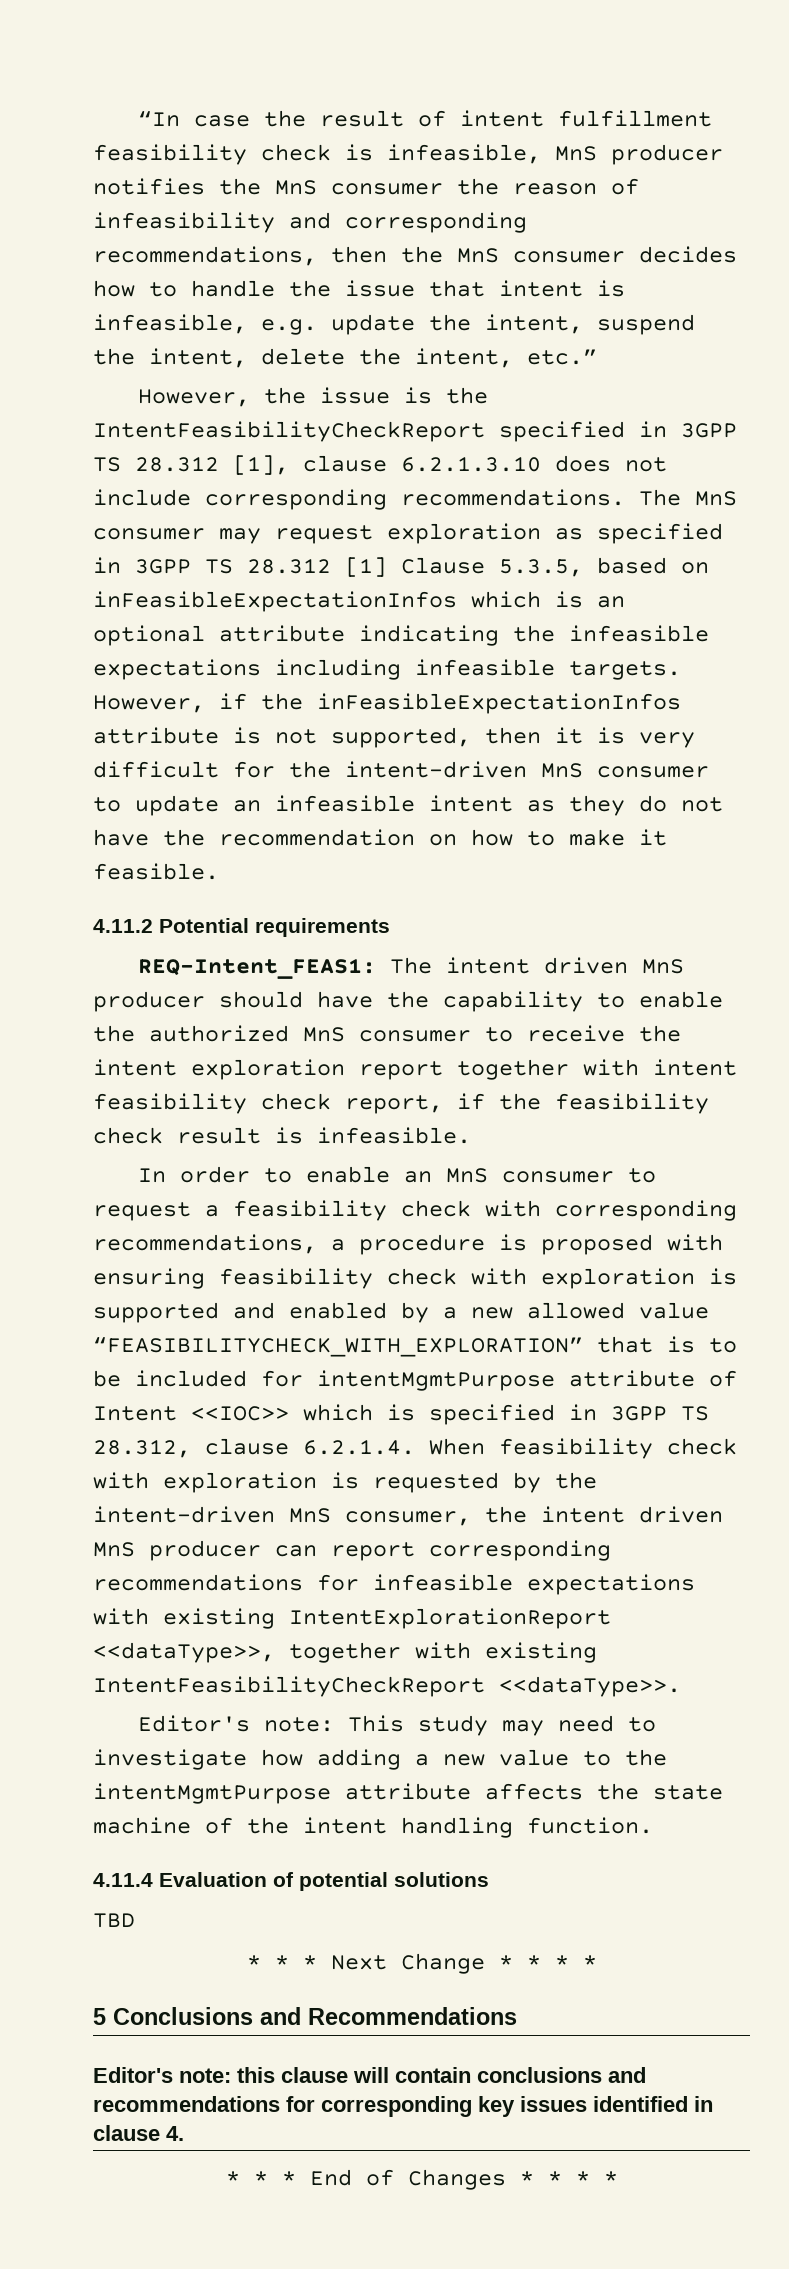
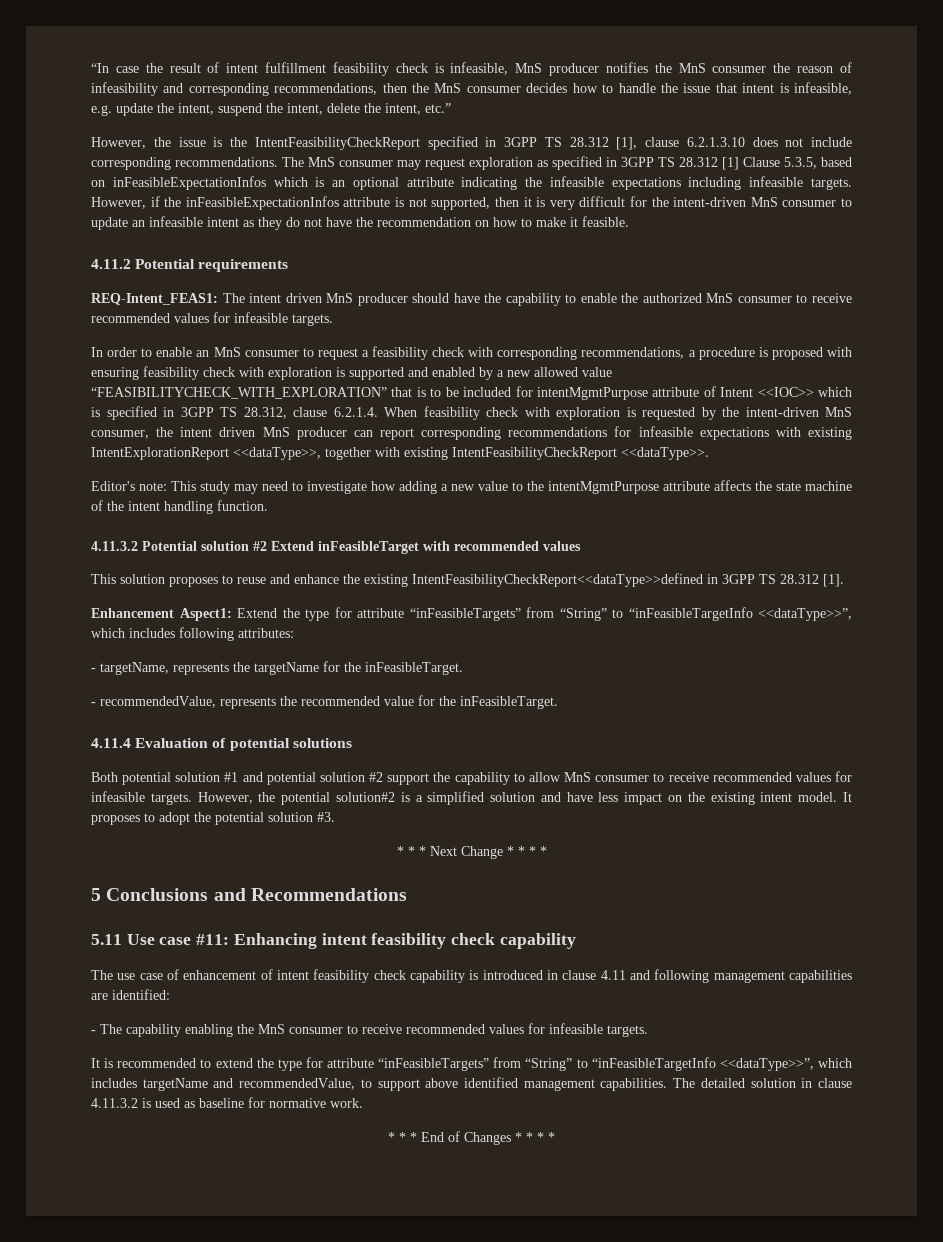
[639,1025,681,1042] [93,1059,737,1080] [93,1093,709,1114] [93,1127,471,1144] the intent exploration report together with intent feasibility check report, if the feasibility check result is infeasible. -> [91,312,333,326] recommended values for infeasible targets.
(653, 1825) none -> [91,541,581,554] [91,573,844,587] [91,607,852,621] [91,627,294,641] [91,661,463,675] [91,695,558,709] // 4.11.3.2 Potential solution #2 Extend inFeasibleTarget with recommended values // This solution proposes to reuse and enhance the existing IntentFeasibilityCheckReport<<dataType>>defined in 3GPP TS 28.312 [1]. // Enhancement Aspect1: Extend the type for attribute “inFeasibleTargets” from “String” to “inFeasibleTargetInfo <<dataType>>”, which includes following attributes: // - targetName, represents the targetName for the inFeasibleTarget. // - recommendedValue, represents the recommended value for the inFeasibleTarget.
[93,1913,135,1928] TBD -> [91,771,852,785] [91,791,852,805] [91,812,335,825] Both potential solution #1 and potential solution #2 support the capability to allow MnS consumer to receive recommended values for infeasible targets. However, the potential solution#2 is a simplified solution and have less impact on the existing intent model. It proposes to adopt the potential solution #3.
[93,2067,646,2083] [93,2096,713,2117] [93,2125,184,2141] Editor's note: this clause will contain conclusions and recommendations for corresponding key issues identified in clause 4. -> [91,933,576,949] [91,969,852,983] [91,989,170,1000] [91,1023,648,1037] [91,1057,852,1071] [91,1077,852,1091] [91,1097,363,1108] 5.11 Use case #11: Enhancing intent feasibility check capability // The use case of enhancement of intent feasibility check capability is introduced in clause 4.11 and following management capabilities are identified: // - The capability enabling the MnS consumer to receive recommended values for infeasible targets. // It is recommended to extend the type for attribute “inFeasibleTargets” from “String” to “inFeasibleTargetInfo <<dataType>>”, which includes targetName and recommendedValue, to support above identified management capabilities. The detailed solution in clause 4.11.3.2 is used as baseline for normative work.

